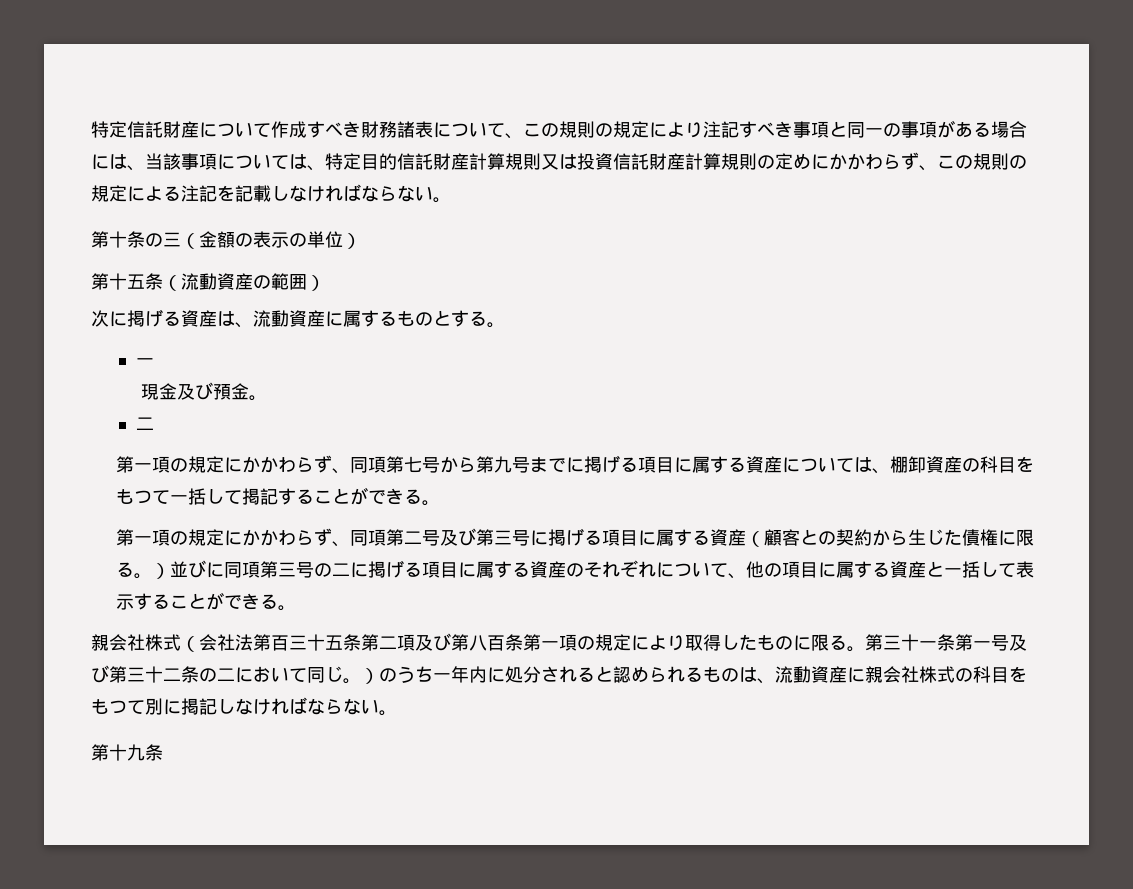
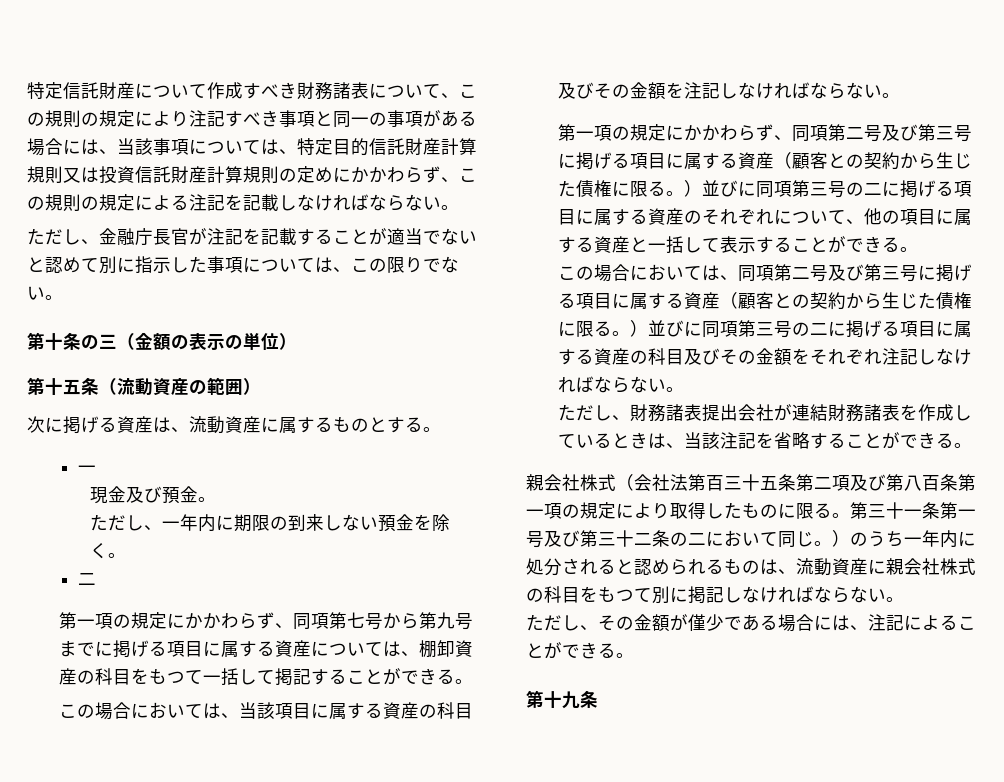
(451, 200) none -> [27,228,477,245] [27,256,459,274] [27,286,63,300] // ただし、金融庁長官が注記を記載することが適当でないと認めて別に指示した事項については、この限りでない。
(267, 398) none -> [89,514,450,532] [89,543,126,559] // ただし、一年内に期限の到来しない預金を除く。
(440, 503) none -> [58,702,473,720] [557,82,900,99] // この場合においては、当該項目に属する資産の科目及びその金額を注記しなければならない。
(296, 608) none -> [557,264,972,282] [557,292,972,310] [557,320,972,338] [557,348,972,365] [557,376,684,393] [557,404,972,422] [557,432,972,449] // この場合においては、同項第二号及び第三号に掲げる項目に属する資産（顧客との契約から生じた債権に限る。）並びに同項第三号の二に掲げる項目に属する資産の科目及びその金額をそれぞれ注記しなければならない。 // ただし、財務諸表提出会社が連結財務諸表を作成しているときは、当該注記を省略することができる。
(397, 713) none -> [526,614,976,632] [526,642,634,659] // ただし、その金額が僅少である場合には、注記によることができる。

